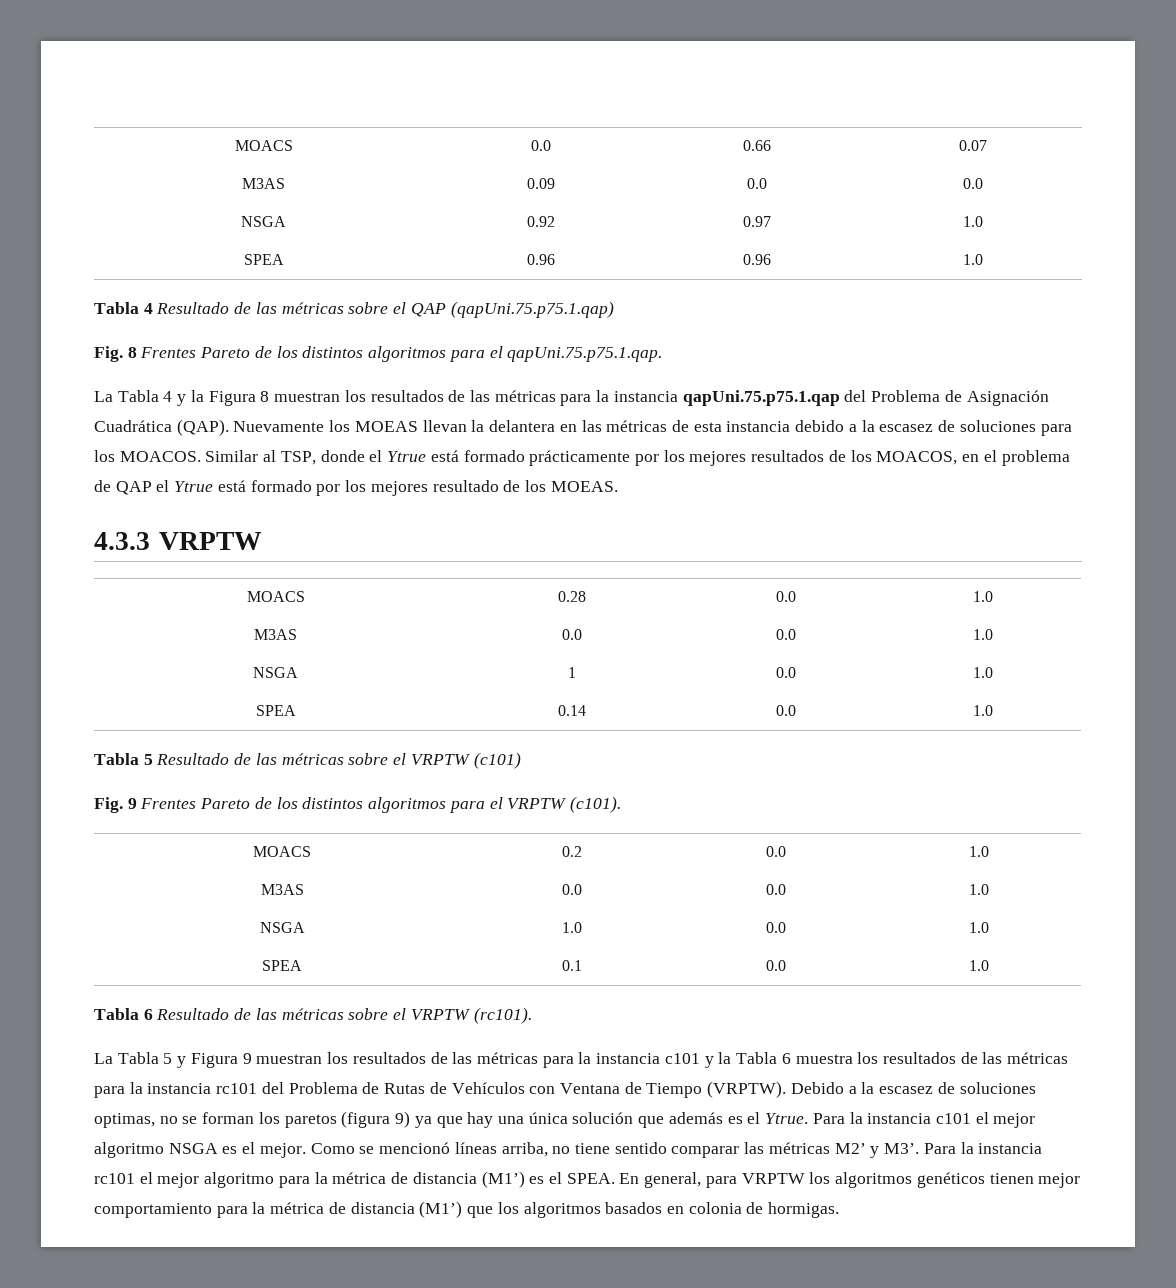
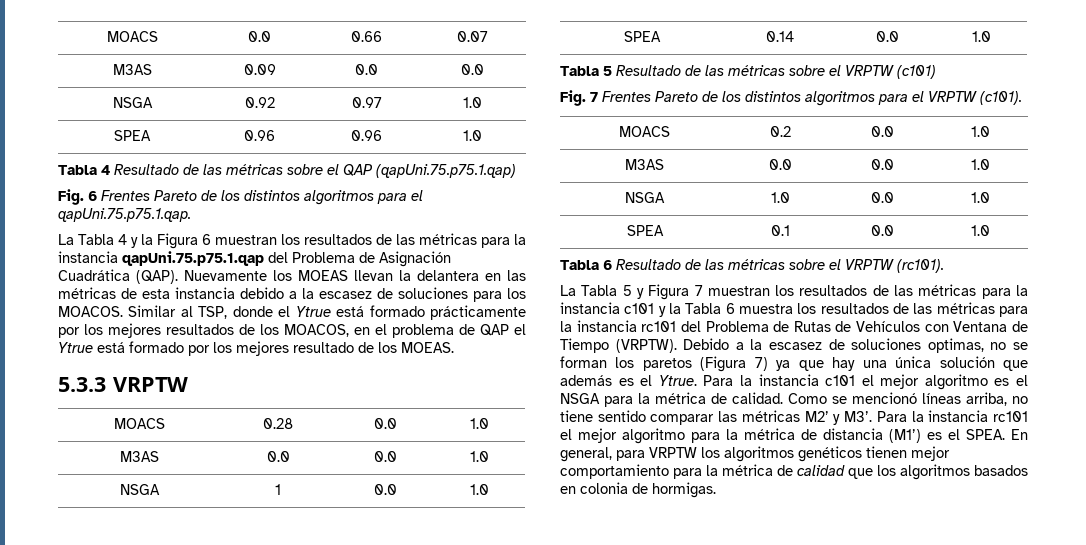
[127,347,137,358] 8 -> [88,191,97,201] 6
[260,391,270,402] 8 -> [202,234,211,245] 6
[94,532,150,550] 4.3.3 -> [58,377,106,392] 5.3.3
[127,798,137,809] 9 -> [590,92,598,102] 7
[242,1053,252,1064] 9 -> [694,285,703,296] 7
[341,1111,411,1128] (figura 9) -> [700,356,768,372] (Figura 7)
[168,1142,306,1158] NSGA es el mejor. -> [994,375,1028,386] [560,392,783,407] es el NSGA para la métrica de calidad.
[350,1201,463,1218] distancia (M1’) -> [797,465,845,476] calidad

